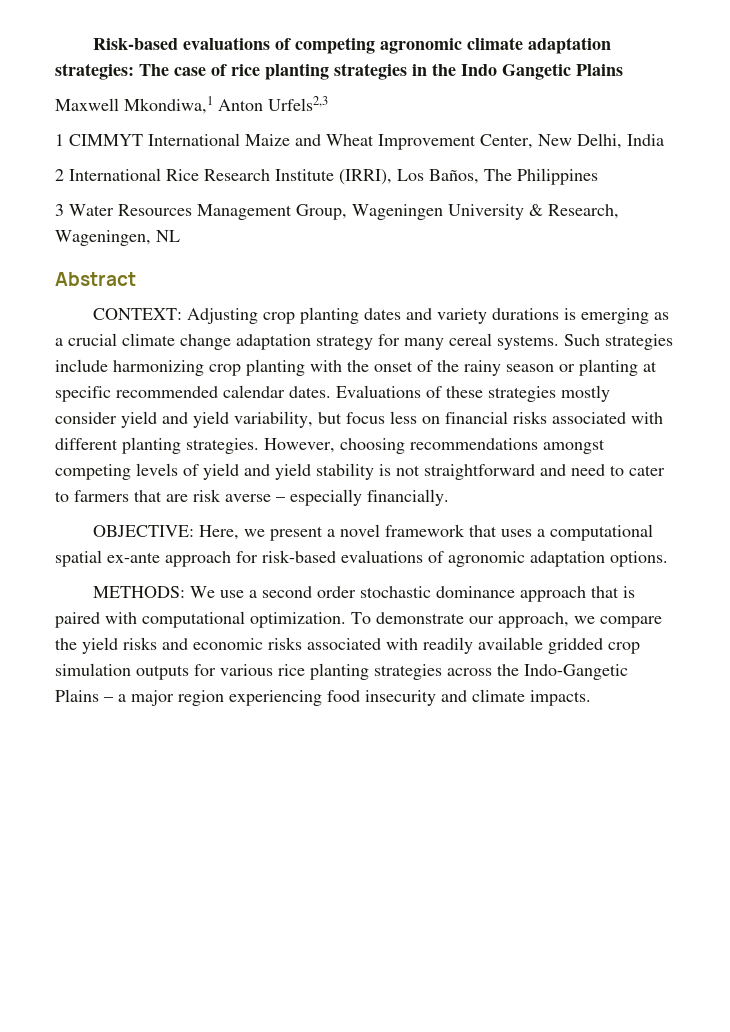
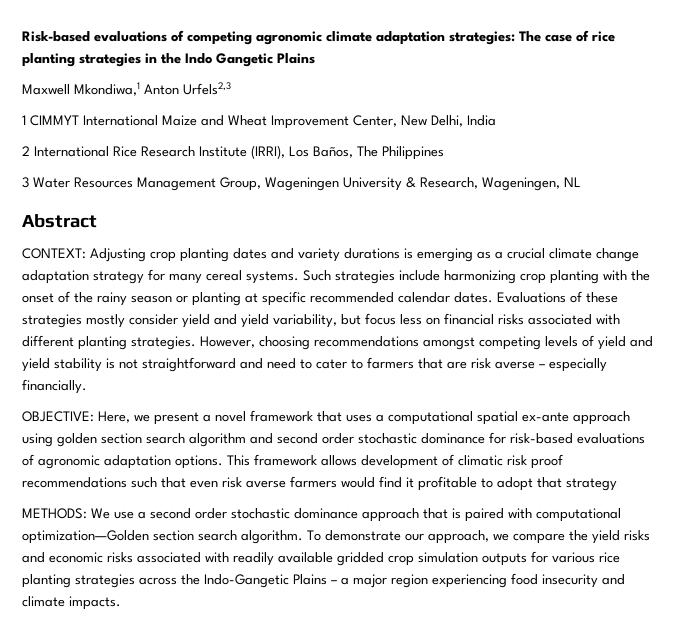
(231, 559) none -> [22,433,485,447] using golden section search algorithm and second order stochastic dominance
(668, 559) none -> [227,454,563,469] [22,476,617,491] This framework allows development of climatic risk proof recommendations such that even risk averse farmers would find it profitable to adopt that strategy
[250,612,346,628] optimization. -> [22,530,303,544] optimization—Golden section search algorithm.

